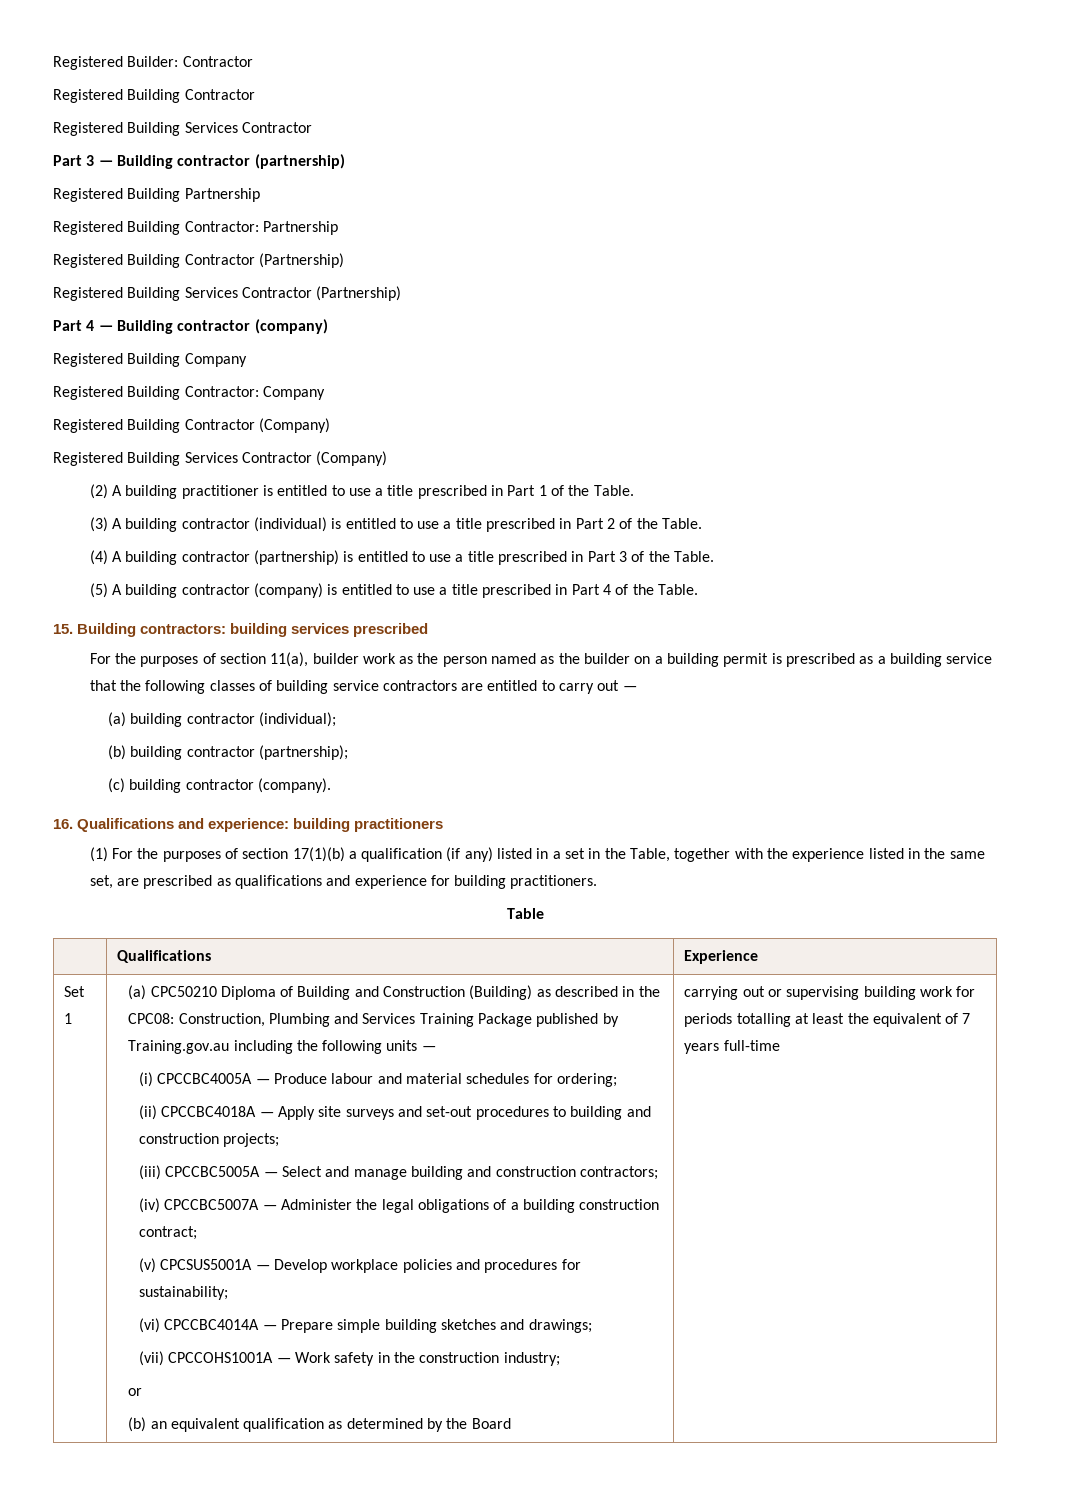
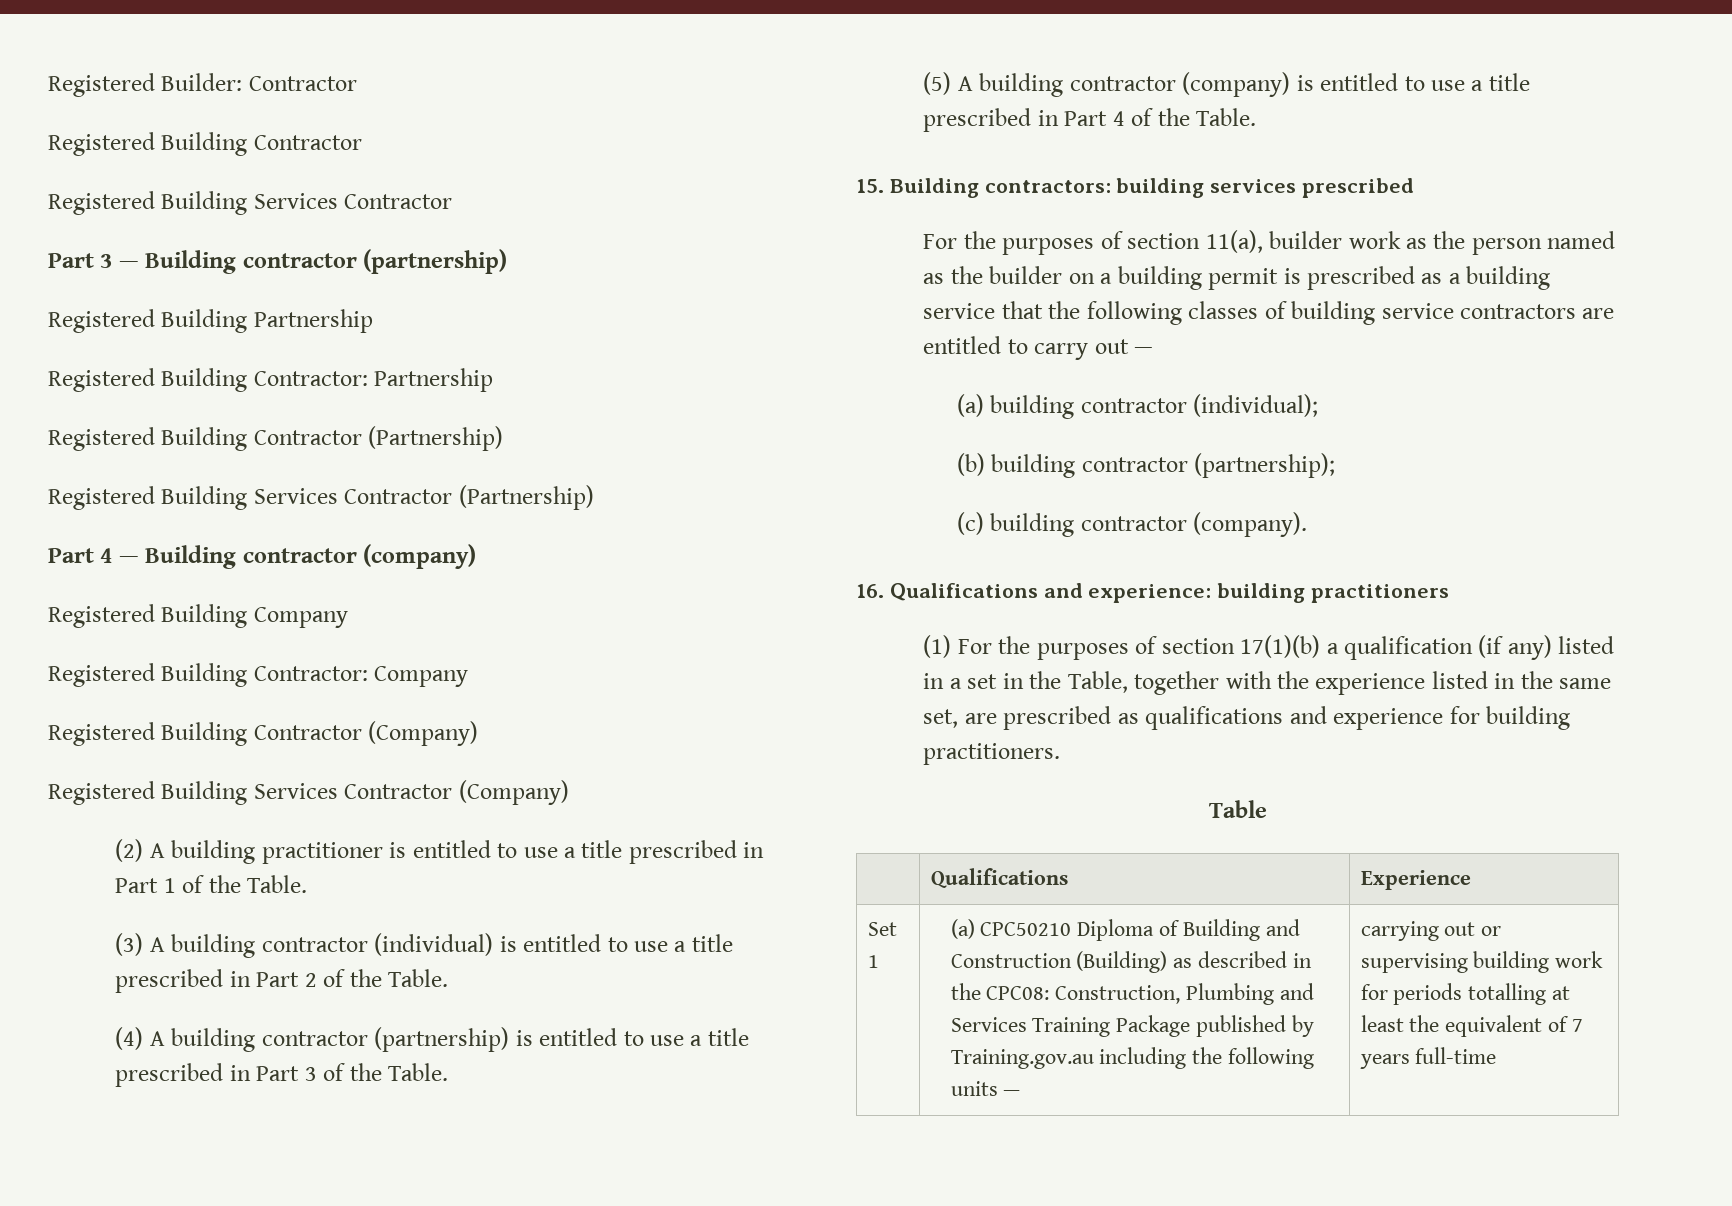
[139,1072,618,1087] [139,1105,651,1120] [139,1133,280,1147] [139,1165,659,1180] [139,1198,660,1213] [139,1226,198,1240] [139,1258,581,1273] [139,1286,229,1300] [139,1318,592,1333] [139,1351,560,1366] [128,1388,143,1396] [128,1417,511,1432] // (i) CPCCBC4005A — Produce labour and material schedules for ordering; // (ii) CPCCBC4018A — Apply site surveys and set-out procedures to building and construction projects; // (iii) CPCCBC5005A — Select and manage building and construction contractors; // (iv) CPCCBC5007A — Administer the legal obligations of a building construction contract; // (v) CPCSUS5001A — Develop workplace policies and procedures for sustainability; // (vi) CPCCBC4014A — Prepare simple building sketches and drawings; // (vii) CPCCOHS1001A — Work safety in the construction industry; // or // (b) an equivalent qualification as determined by the Board -> (1021, 1093) none

